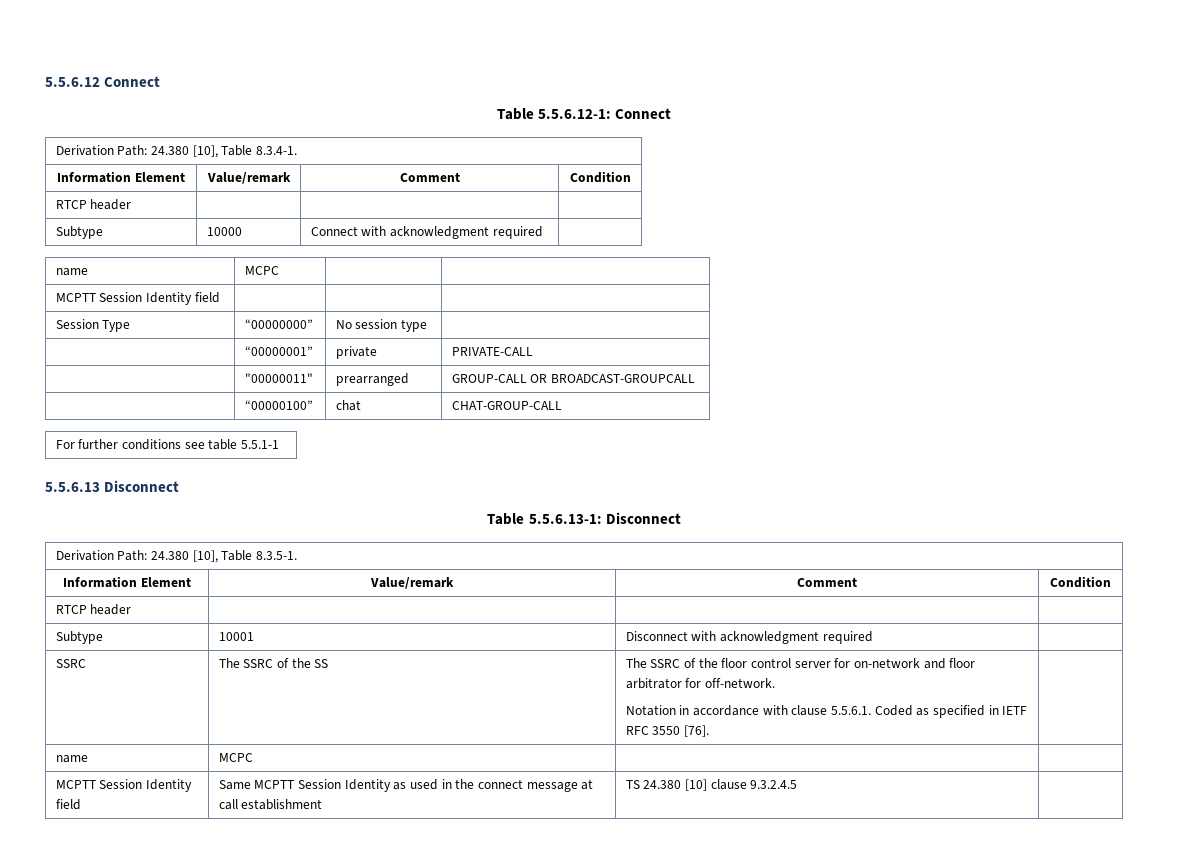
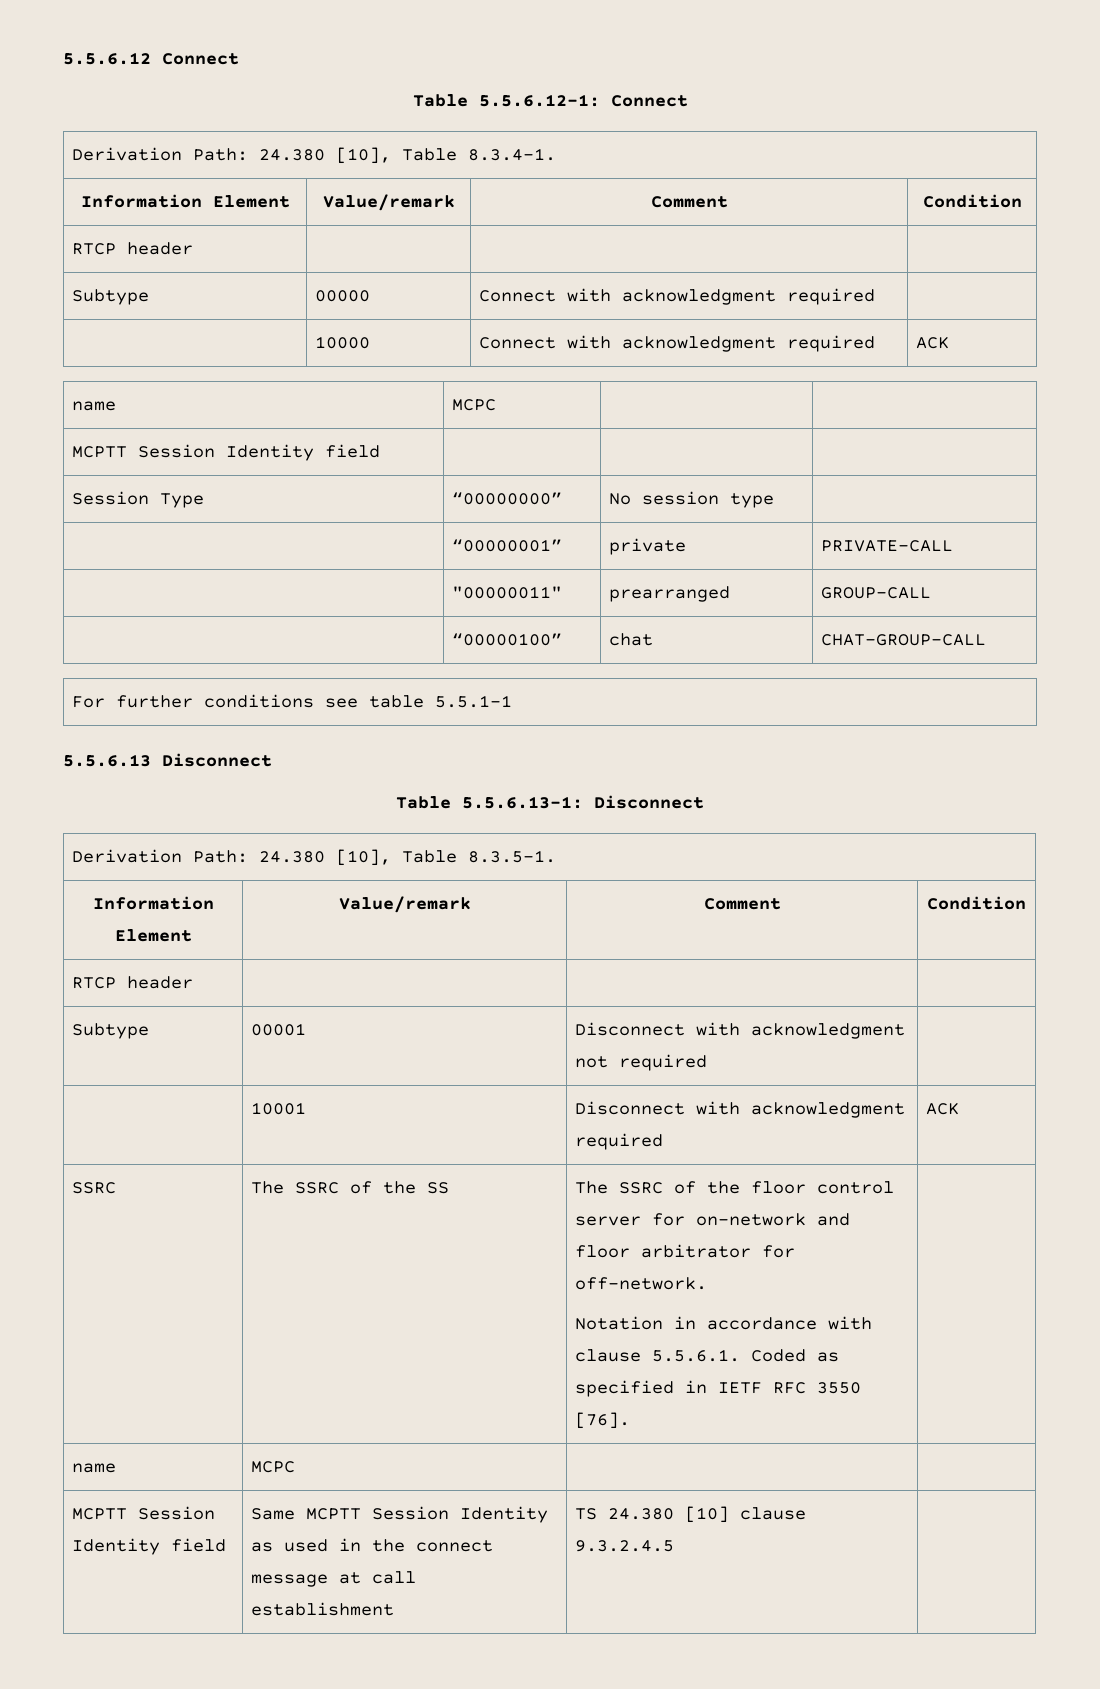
(103, 232) none -> [315,290,371,302] [479,288,876,305] | 00000 | Connect with acknowledgment required | //
(543, 232) none -> [916,337,950,349] ACK
[530,374,696,383] OR BROADCAST-GROUPCALL -> (932, 593) none
(103, 637) none -> [251,1023,307,1036] [575,1022,906,1039] [575,1054,708,1071] | 00001 | Disconnect with acknowledgment not required | //
(873, 637) none -> [926,1103,960,1115] ACK

